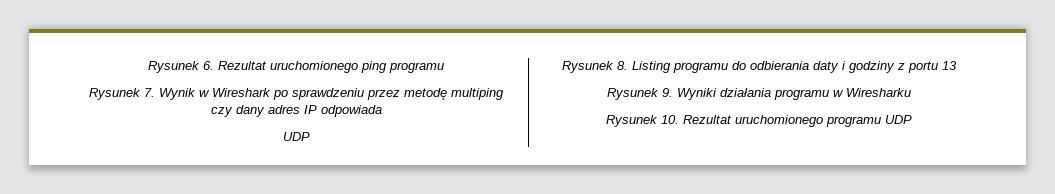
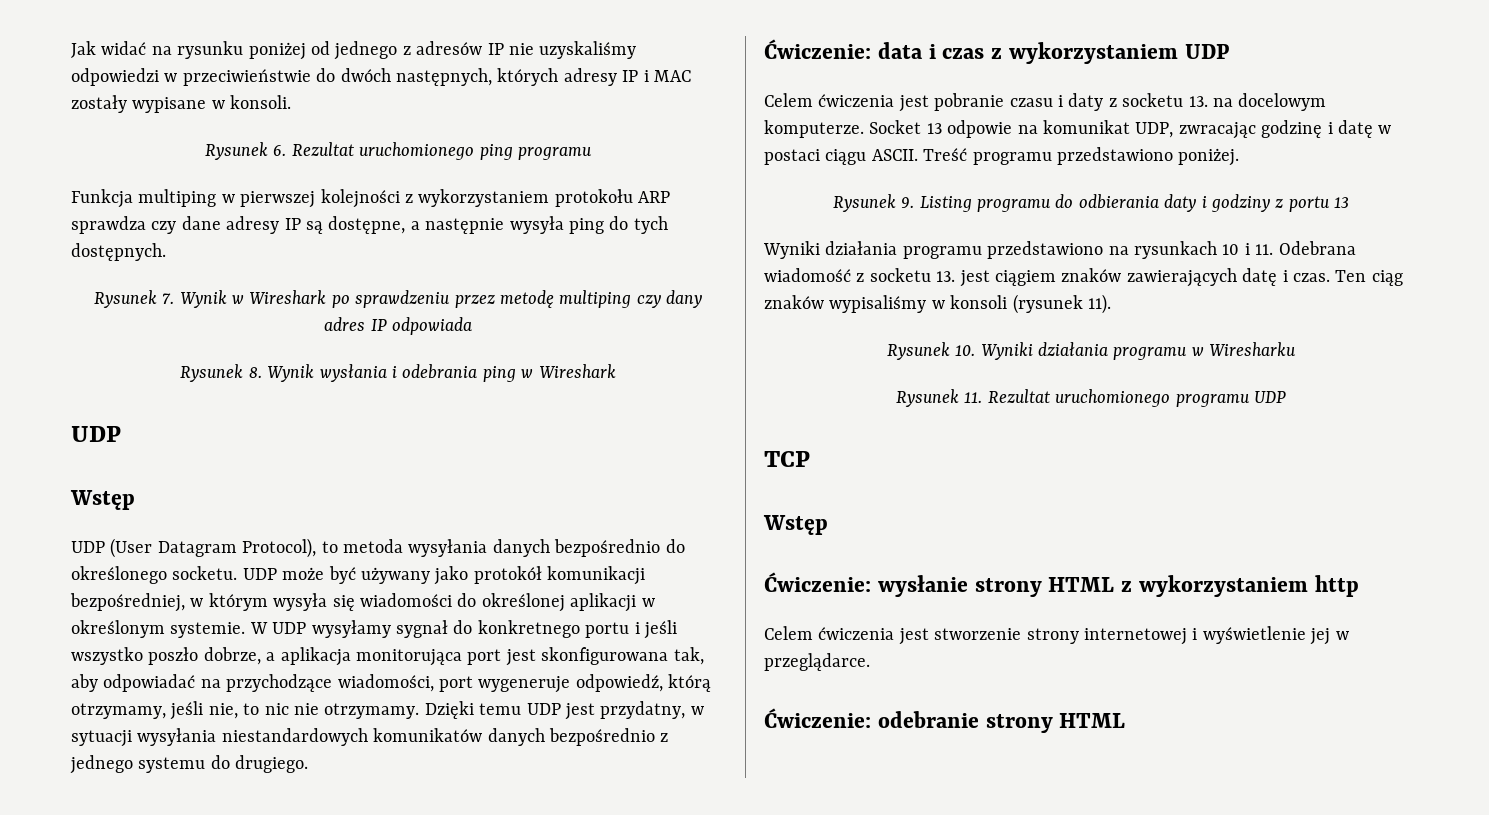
(148, 67) none -> [71,41,637,60] [71,68,691,86] [71,95,292,113] Jak widać na rysunku poniżej od jednego z adresów IP nie uzyskaliśmy odpowiedzi w przeciwieństwie do dwóch następnych, których adresy IP i MAC zostały wypisane w konsoli. //
(444, 67) none -> [71,189,671,208] [71,216,668,234] [71,243,166,261] // Funkcja multiping w pierwszej kolejności z wykorzystaniem protokołu ARP sprawdza czy dane adresy IP są dostępne, a następnie wysyła ping do tych dostępnych.
[282,132,310,141] [562,61,628,73] UDP // Rysunek 8. -> [180,364,616,382] [71,426,121,442] [70,490,135,510] [71,538,685,558] [71,566,646,585] [70,593,655,612] [71,620,677,639] [71,647,704,666] [71,674,712,693] [71,701,704,720] [71,728,669,747] [70,755,309,774] [764,39,1229,64] [764,93,1327,112] [764,120,1392,139] [764,147,1240,166] [832,194,915,212] Rysunek 8. Wynik wysłania i odebrania ping w Wireshark // UDP // Wstęp // UDP (User Datagram Protocol), to metoda wysyłania danych bezpośrednio do określonego socketu. UDP może być używany jako protokół komunikacji bezpośredniej, w którym wysyła się wiadomości do określonej aplikacji w określonym systemie. W UDP wysyłamy sygnał do konkretnego portu i jeśli wszystko poszło dobrze, a aplikacja monitorująca port jest skonfigurowana tak, aby odpowiadać na przychodzące wiadomości, port wygeneruje odpowiedź, którą otrzymamy, jeśli nie, to nic nie otrzymamy. Dzięki temu UDP jest przydatny, w sytuacji wysyłania niestandardowych komunikatów danych bezpośrednio z jednego systemu do drugiego. // Ćwiczenie: data i czas z wykorzystaniem UDP // Celem ćwiczenia jest pobranie czasu i daty z socketu 13. na docelowym komputerze. Socket 13 odpowie na komunikat UDP, zwracając godzinę i datę w postaci ciągu ASCII. Treść programu przedstawiono poniżej. // Rysunek 9.
[607,88,673,100] // Rysunek 9. -> [763,241,1356,259] [764,268,1403,287] [764,294,1111,314] [886,342,976,360] // Wyniki działania programu przedstawiono na rysunkach 10 i 11. Odebrana wiadomość z socketu 13. jest ciągiem znaków zawierających datę i czas. Ten ciąg znaków wypisaliśmy w konsoli (rysunek 11). // Rysunek 10.
[661,115,679,124] 10. -> [964,392,983,403] 11.
(912, 119) none -> [764,451,810,467] [763,515,828,535] [764,572,1359,597] [764,626,1349,645] [764,653,870,671] [764,708,1126,733] // TCP // Wstęp // Ćwiczenie: wysłanie strony HTML z wykorzystaniem http // Celem ćwiczenia jest stworzenie strony internetowej i wyświetlenie jej w przeglądarce. // Ćwiczenie: odebranie strony HTML

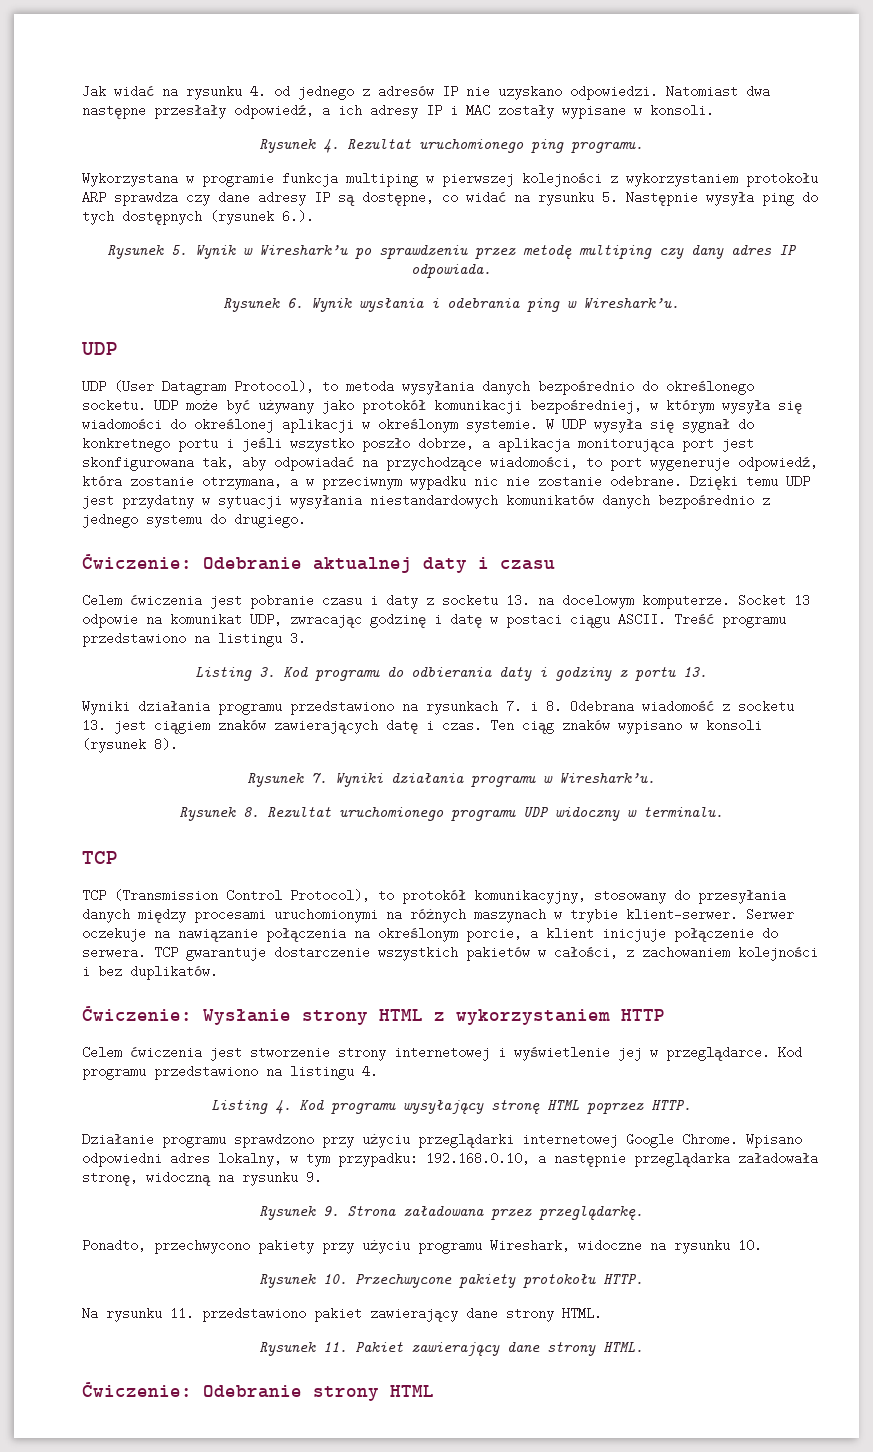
[248,42,306,60] poniżej -> [250,85,266,98] 4.
[539,41,637,59] [71,68,559,86] uzyskaliśmy odpowiedzi w przeciwieństwie do dwóch następnych, których -> [498,85,770,100] [82,104,362,119] uzyskano odpowiedzi. Natomiast dwa następne przesłały odpowiedź, a ich
[273,145,287,156] 6. -> [323,139,339,153] 4.
[518,146,592,160] [71,189,133,208] programu // Funkcja -> [571,142,643,153] [82,172,338,187] programu. // Wykorzystana w programie funkcja
[410,218,505,234] a następnie -> [442,191,698,206] co widać na rysunku 5. Następnie
[71,243,166,261] [93,290,175,308] dostępnych. // Rysunek 7. -> [122,210,314,225] [107,245,187,259] dostępnych (rysunek 6.). // Rysunek 5.
[249,290,327,304] Wireshark -> [259,245,348,255] Wireshark’u
[391,317,472,335] [180,364,262,382] odpowiada // Rysunek 8. -> [411,264,491,278] [223,298,303,312] odpowiada. // Rysunek 6.
[538,364,616,378] [71,426,121,442] [70,490,135,510] Wireshark // UDP // Wstęp -> [583,298,679,308] [81,342,118,355] Wireshark’u. // UDP
[311,620,391,638] wysyłamy -> [594,418,674,433] wysyła się
(434, 683) none -> [586,458,602,467] to
[668,674,712,692] [71,701,420,720] którą otrzymamy, jeśli nie, to nic nie otrzymamy. -> [82,475,682,490] która zostanie otrzymana, a w przeciwnym wypadku nic nie zostanie odebrane.
[600,701,686,719] przydatny, -> [122,494,194,509] przydatny
[877,42,1229,64] data i czas z wykorzystaniem UDP -> [203,557,555,573] Odebranie aktualnej daty i czasu
[1178,148,1240,166] [832,194,972,212] poniżej. // Rysunek 9. Listing -> [194,632,306,647] [195,667,308,681] na listingu 3. // Listing 3. Kod
[1334,197,1350,208] 13 -> [683,667,707,677] 13.
[1222,243,1274,255] 10 i 11. -> [506,700,562,713] 7. i 8.
[829,295,927,313] wypisaliśmy -> [618,719,682,734] wypisano
[1088,294,1111,314] [886,342,976,360] 11). // Rysunek 10. -> [154,738,178,751] [247,773,327,787] 8). // Rysunek 7.
[1209,342,1297,356] [896,389,983,407] Wiresharku // Rysunek 11. -> [559,773,655,783] [179,807,259,821] Wireshark’u. // Rysunek 8.
[764,451,810,467] [763,515,828,535] [764,572,968,597] // TCP // Wstęp // Ćwiczenie: wysłanie -> [555,807,723,821] [82,851,118,864] [82,889,786,904] [82,908,794,923] [82,927,778,942] [82,946,818,961] [82,965,218,980] [82,1006,291,1025] widoczny w terminalu. // TCP // TCP (Transmission Control Protocol), to protokół komunikacyjny, stosowany do przesyłania danych między procesami uruchomionymi na różnych maszynach w trybie klient-serwer. Serwer oczekuje na nawiązanie połączenia na określonym porcie, a klient inicjuje połączenie do serwera. TCP gwarantuje dostarczenie wszystkich pakietów w całości, z zachowaniem kolejności i bez duplikatów. // Ćwiczenie: Wysłanie
[1314,575,1359,597] http -> [621,1009,665,1021] HTTP
[764,708,979,728] // Ćwiczenie: odebranie -> [778,1046,802,1059] [82,1065,378,1080] [211,1100,691,1114] [82,1133,802,1148] [82,1152,818,1167] [82,1171,322,1186] [259,1206,643,1220] [82,1239,762,1254] [259,1274,643,1288] [82,1307,602,1322] [259,1342,643,1356] [82,1382,302,1398] Kod programu przedstawiono na listingu 4. // Listing 4. Kod programu wysyłający stronę HTML poprzez HTTP. // Działanie programu sprawdzono przy użyciu przeglądarki internetowej Google Chrome. Wpisano odpowiedni adres lokalny, w tym przypadku: 192.168.0.10, a następnie przeglądarka załadowała stronę, widoczną na rysunku 9. // Rysunek 9. Strona załadowana przez przeglądarkę. // Ponadto, przechwycono pakiety przy użyciu programu Wireshark, widoczne na rysunku 10. // Rysunek 10. Przechwycone pakiety protokołu HTTP. // Na rysunku 11. przedstawiono pakiet zawierający dane strony HTML. // Rysunek 11. Pakiet zawierający dane strony HTML. // Ćwiczenie: Odebranie

